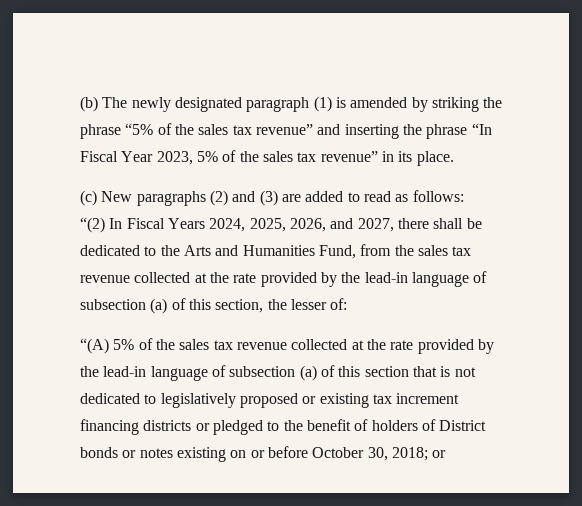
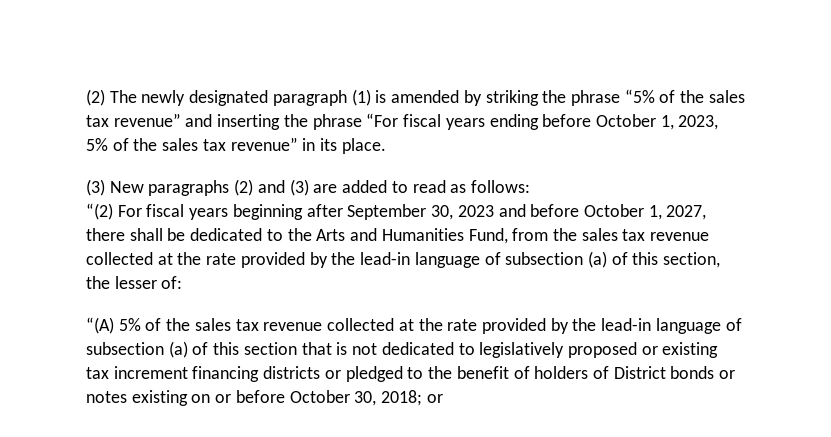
[80,96,98,112] (b) -> [86,89,105,106] (2)
[471,123,492,135] [80,151,154,162] “In Fiscal Year -> [366,113,674,130] “For fiscal years ending before October 1,
[80,190,97,206] (c) -> [86,179,105,196] (3)
[109,218,354,232] In Fiscal Years 2024, 2025, 2026, and -> [117,204,662,220] For fiscal years beginning after September 30, 2023 and before October 1,

